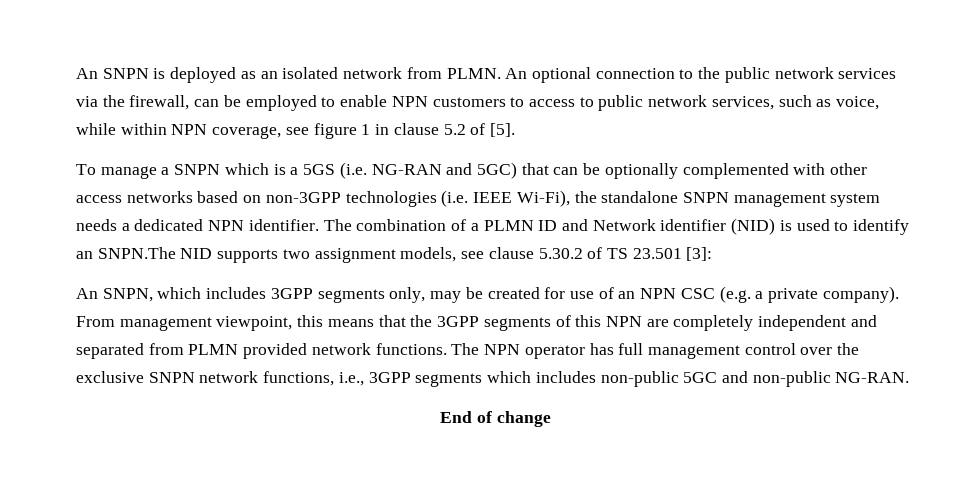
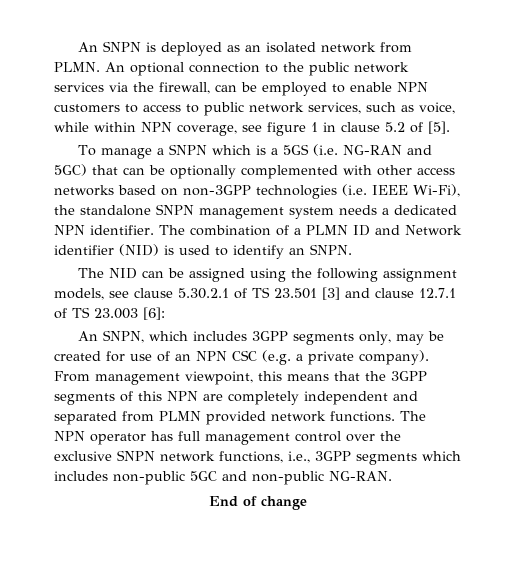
[97,247,310,263] SNPN.The NID supports two -> [310,244,352,255] [78,268,379,282] SNPN. // The NID can be assigned using the following
[538,248,583,259] 5.30.2 -> [178,288,229,299] 5.30.2.1
[686,247,713,261] [3]: -> [322,287,456,300] [54,307,165,320] [3] and clause 12.7.1 of TS 23.003 [6]:

